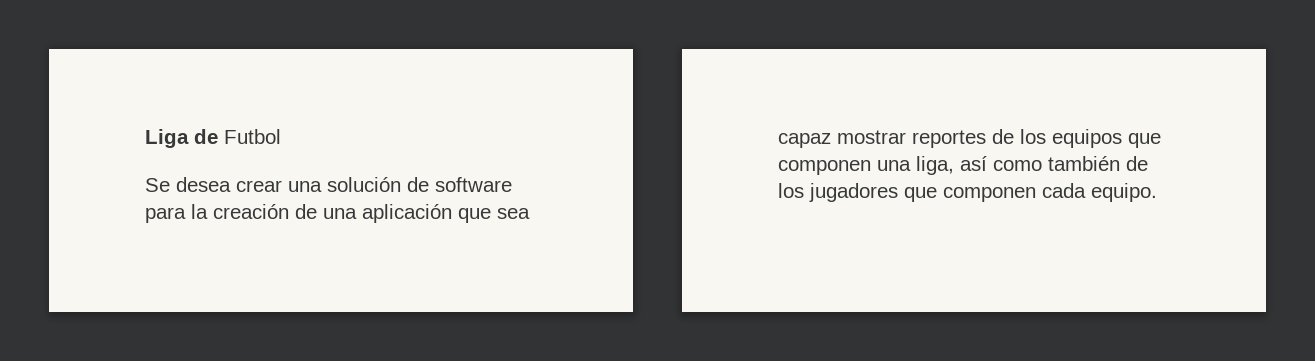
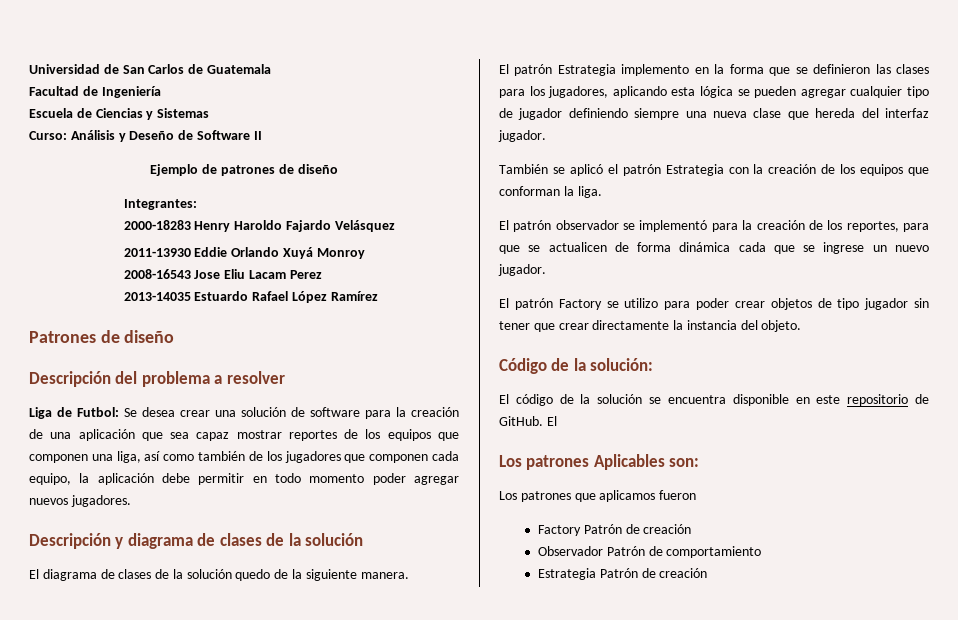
(145, 138) none -> [29,64,271,74] [29,86,161,98] [29,108,210,120] [29,130,262,142] [150,164,338,176] [123,199,197,210] [123,220,395,232] [123,247,365,259] [123,269,322,279] [123,291,378,303] [29,330,175,343] [29,371,285,387] Universidad de San Carlos de Guatemala // Facultad de Ingeniería // Escuela de Ciencias y Sistemas // Curso: Análisis y Deseño de Software II // Ejemplo de patrones de diseño // Integrantes: // 2000-18283 Henry Haroldo Fajardo Velásquez // 2011-13930 Eddie Orlando Xuyá Monroy // 2008-16543 Jose Eliu Lacam Perez // 2013-14035 Estuardo Rafael López Ramírez // Patrones de diseño // Descripción del problema a resolver //
[224,129,281,144] Futbol // -> [77,407,119,417] Futbol:
[1091,183,1157,202] equipo. -> [29,473,459,485] [29,495,131,507] [29,533,364,549] [29,569,409,581] [499,64,929,76] [499,86,929,98] [499,108,929,120] [498,130,546,142] [499,164,929,176] [499,186,602,198] [499,220,929,232] [499,242,929,254] [498,264,546,276] [499,298,929,310] [499,320,802,332] [499,358,654,374] [499,394,929,406] [499,416,557,426] [499,454,700,470] [499,490,697,502] [538,524,692,536] [538,546,762,558] [538,568,708,580] equipo, la aplicación debe permitir en todo momento poder agregar nuevos jugadores. // Descripción y diagrama de clases de la solución // El diagrama de clases de la solución quedo de la siguiente manera. // El patrón Estrategia implemento en la forma que se definieron las clases para los jugadores, aplicando esta lógica se pueden agregar cualquier tipo de jugador definiendo siempre una nueva clase que hereda del interfaz jugador. // También se aplicó el patrón Estrategia con la creación de los equipos que conforman la liga. // El patrón observador se implementó para la creación de los reportes, para que se actualicen de forma dinámica cada que se ingrese un nuevo jugador. // El patrón Factory se utilizo para poder crear objetos de tipo jugador sin tener que crear directamente la instancia del objeto. // Código de la solución: // El código de la solución se encuentra disponible en este repositorio de GitHub. El // Los patrones Aplicables son: // Los patrones que aplicamos fueron // Factory Patrón de creación // Observador Patrón de comportamiento // Estrategia Patrón de creación

